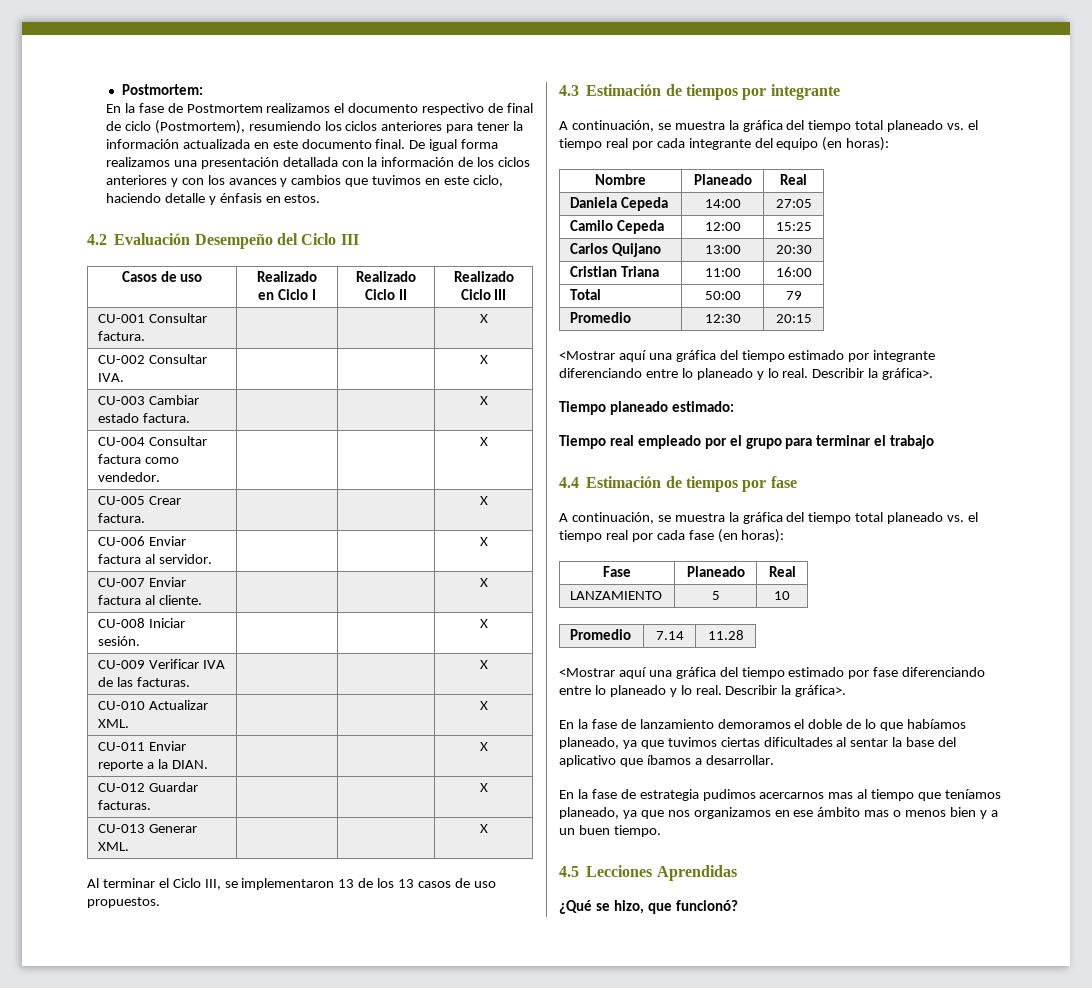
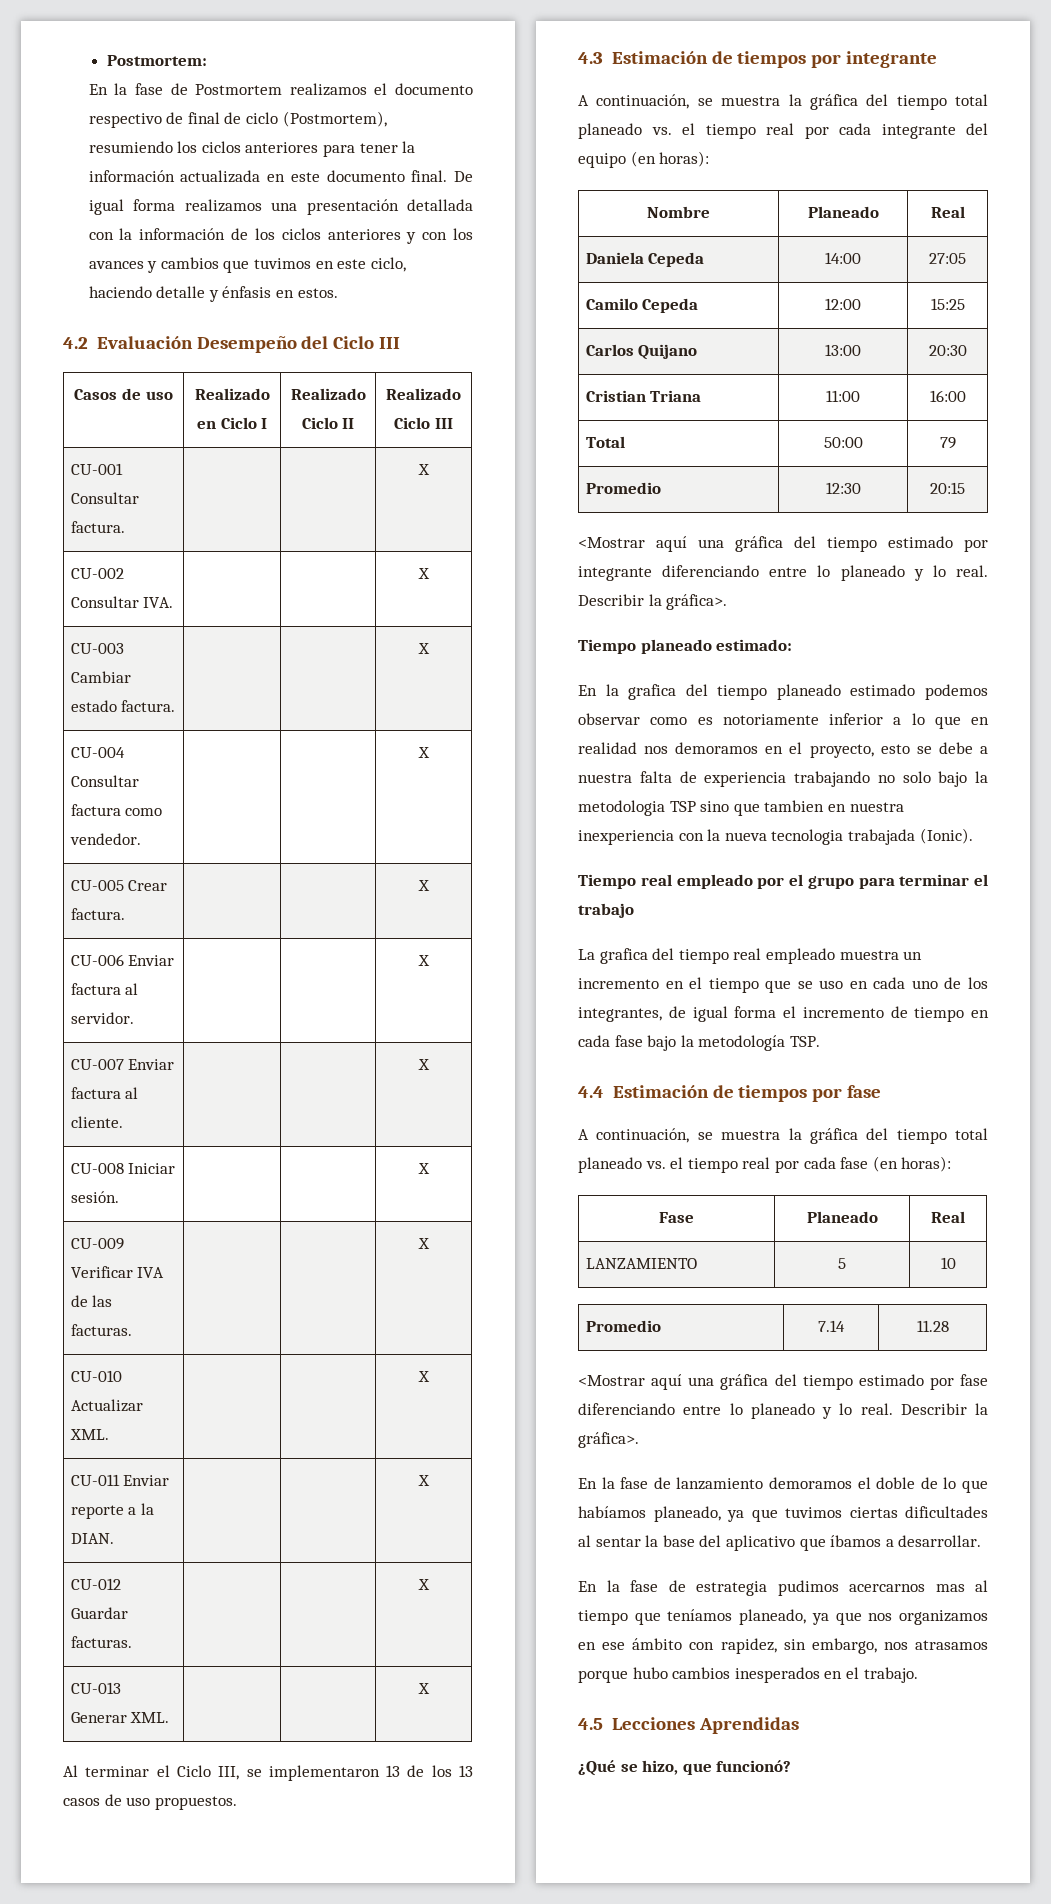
(734, 406) none -> [578,684,988,700] [578,713,989,729] [578,742,988,758] [578,771,988,787] [578,800,904,816] [578,828,973,845] // En la grafica del tiempo planeado estimado podemos observar como es notoriamente inferior a lo que en realidad nos demoramos en el proyecto, esto se debe a nuestra falta de experiencia trabajando no solo bajo la metodologia TSP sino que tambien en nuestra inexperiencia con la nueva tecnologia trabajada (Ionic).
(935, 442) none -> [578,948,923,964] [578,977,988,993] [578,1006,989,1022] [578,1035,820,1051] // La grafica del tiempo real empleado muestra un incremento en el tiempo que se uso en cada uno de los integrantes, de igual forma el incremento de tiempo en cada fase bajo la metodología TSP.
[864,807,998,819] [559,825,661,837] mas o menos bien y a un buen tiempo. -> [689,1638,988,1654] [578,1667,918,1683] con rapidez, sin embargo, nos atrasamos porque hubo cambios inesperados en el trabajo.

